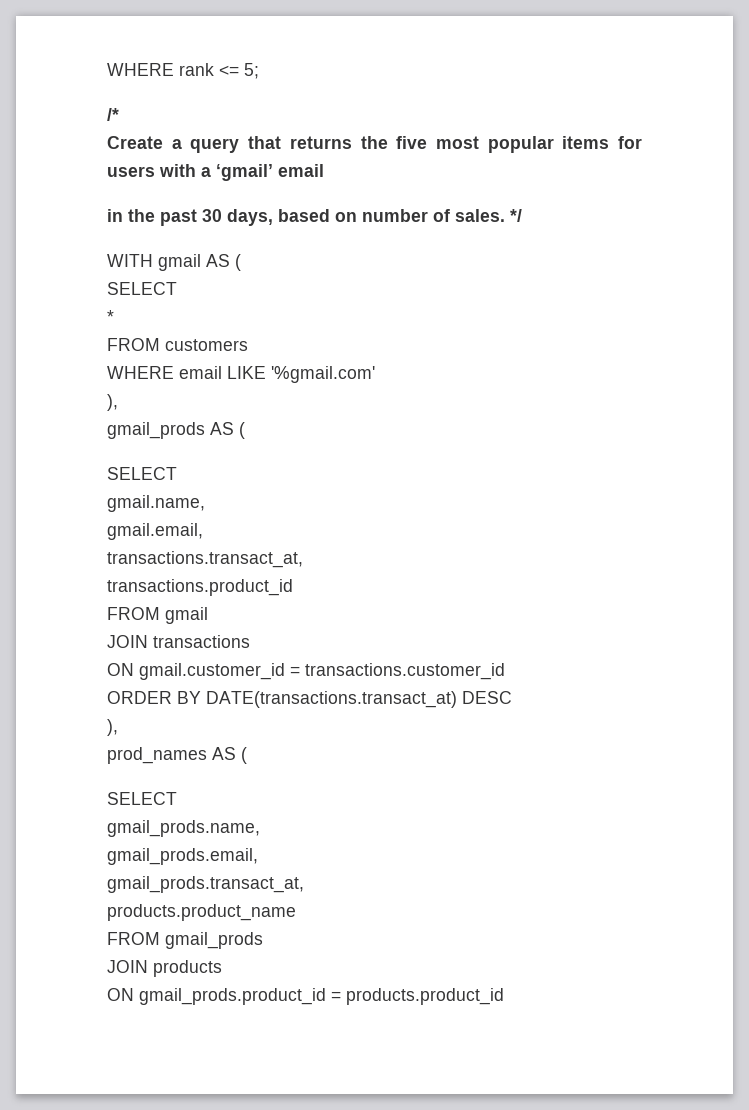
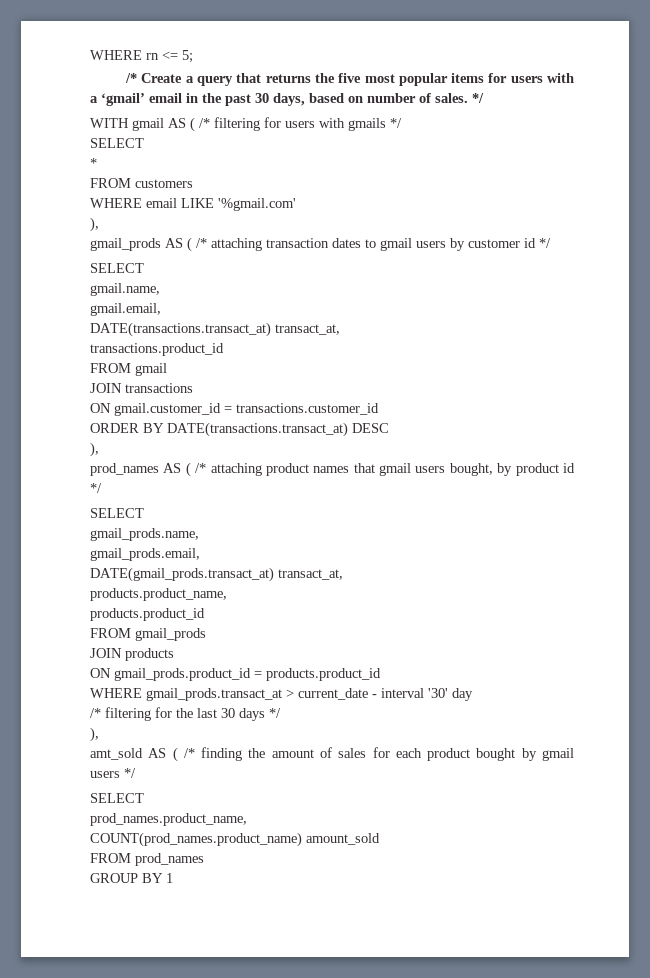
[107,63,214,76] WHERE rank -> [90,50,159,60] WHERE rn
(119, 114) // -> (138, 78) none
(324, 170) // -> (182, 98) none
(241, 262) none -> [199,117,402,131] /* filtering for users with gmails */
(245, 430) none -> [196,238,551,251] /* attaching transaction dates to gmail users by customer id */
[107,551,303,568] transactions.transact_at, -> [90,322,340,337] DATE(transactions.transact_at) transact_at,
(247, 755) none -> [195,463,575,476] [90,483,102,493] /* attaching product names that gmail users bought, by product id */
[107,876,304,893] [107,904,296,921] gmail_prods.transact_at, // products.product_name -> [90,567,343,582] [90,588,227,601] [90,608,205,621] DATE(gmail_prods.transact_at) transact_at, // products.product_name, // products.product_id
(504, 996) none -> [90,688,473,701] [90,707,281,721] [90,727,99,742] [90,747,574,762] [90,768,136,778] [90,793,144,803] [90,813,247,826] [90,832,380,847] [90,853,204,866] [90,873,173,883] // WHERE gmail_prods.transact_at > current_date - interval '30' day // /* filtering for the last 30 days */ // ), // amt_sold AS ( /* finding the amount of sales for each product bought by gmail users */ // SELECT // prod_names.product_name, // COUNT(prod_names.product_name) amount_sold // FROM prod_names // GROUP BY 1

